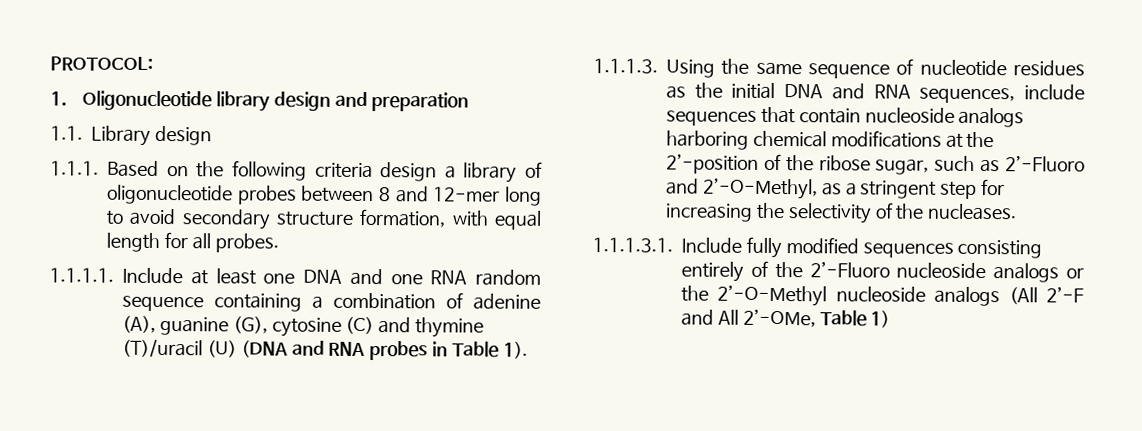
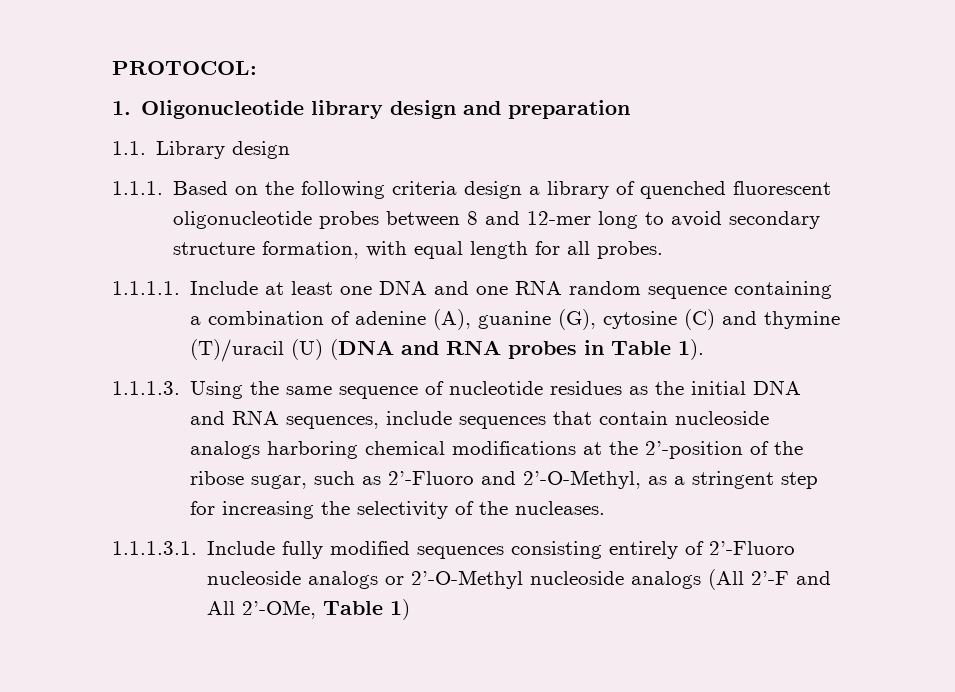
(543, 169) none -> [640,181,832,199] quenched fluorescent
[774,261,803,279] the -> (705, 548) none
[681,285,709,302] the -> (405, 580) none

